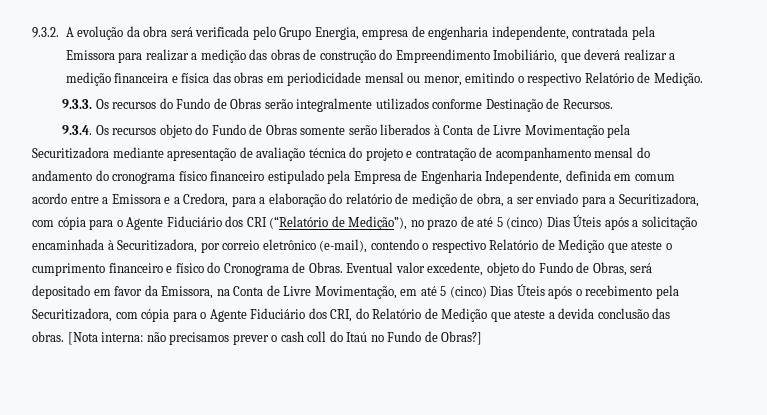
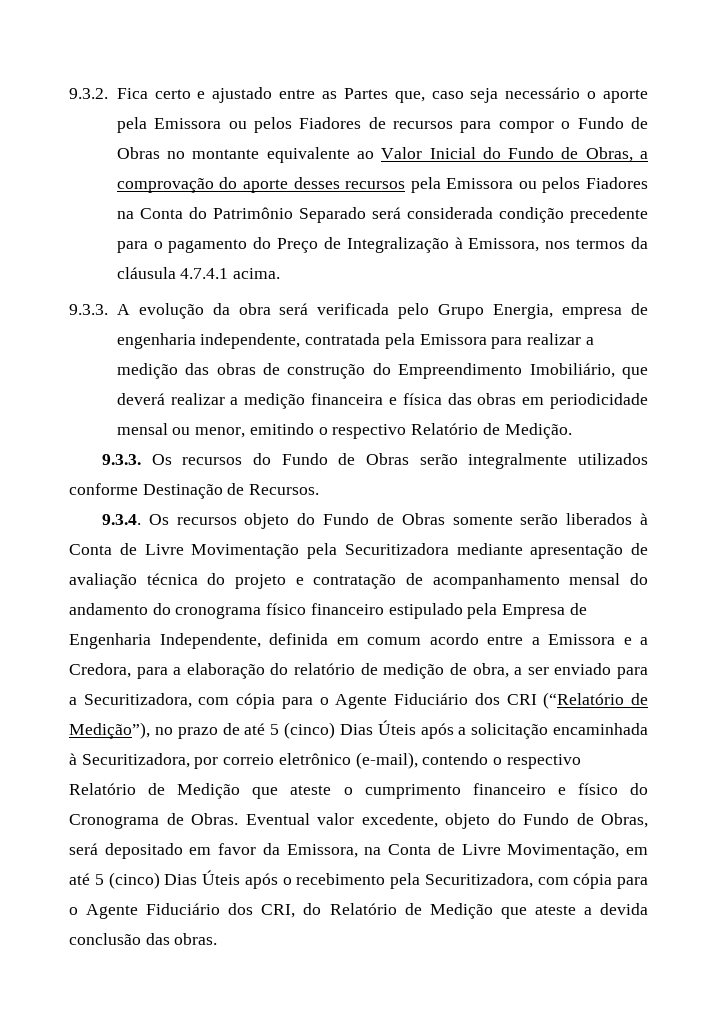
(59, 32) none -> [116,87,648,103] [116,117,648,133] [116,147,648,163] [116,177,648,193] [116,207,648,223] [116,237,648,253] [116,267,281,279] [69,304,108,315] Fica certo e ajustado entre as Partes que, caso seja necessário o aporte pela Emissora ou pelos Fiadores de recursos para compor o Fundo de Obras no montante equivalente ao Valor Inicial do Fundo de Obras, a comprovação do aporte desses recursos pela Emissora ou pelos Fiadores na Conta do Patrimônio Separado será considerada condição precedente para o pagamento do Preço de Integralização à Emissora, nos termos da cláusula 4.7.4.1 acima. // 9.3.3.
[67,331,483,345] [Nota interna: não precisamos prever o cash coll do Itaú no Fundo de Obras?] -> (218, 939) none

